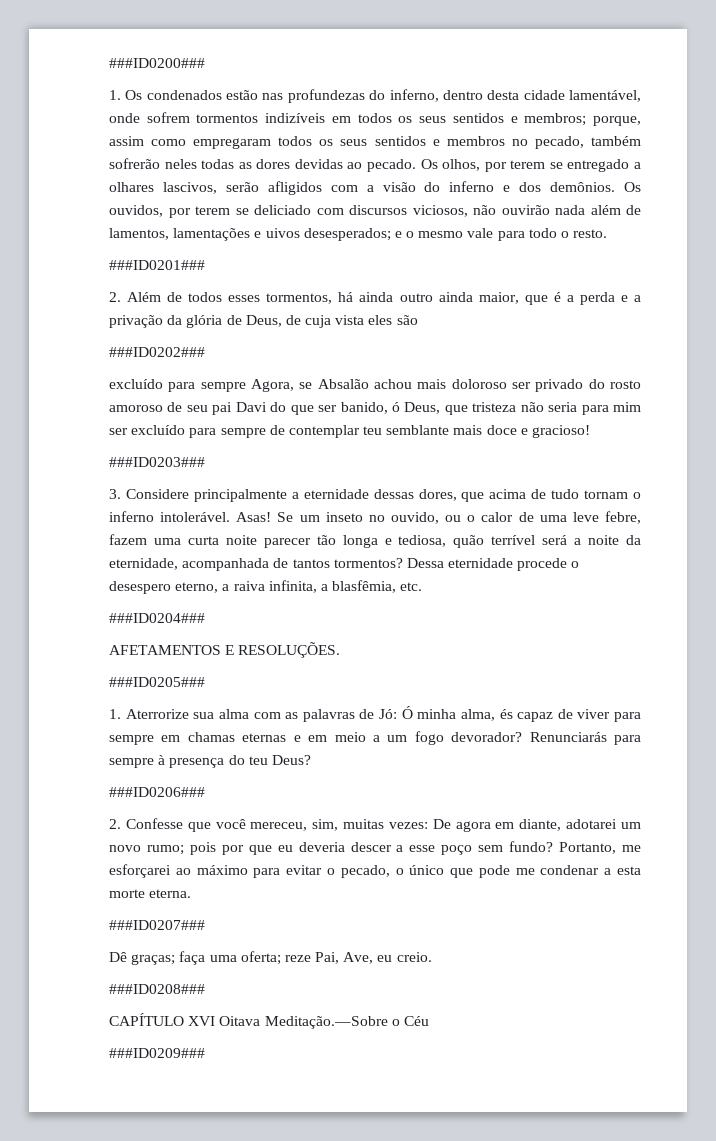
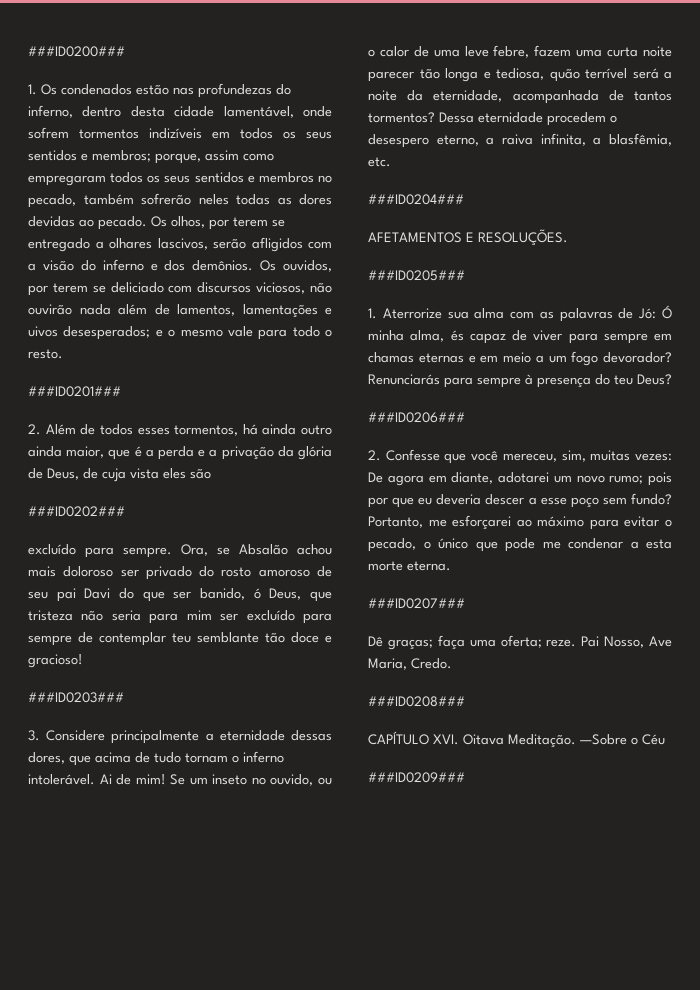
[200,379,294,392] sempre Agora, -> [123,544,208,558] sempre. Ora,
[453,425,483,435] mais -> [265,633,285,643] tão
[236,512,272,522] Asas! -> [99,774,166,785] Ai de mim!
[517,558,568,571] procede -> [547,112,606,126] procedem
[284,952,432,964] [109,984,205,994] [109,1013,388,1029] reze Pai, Ave, eu creio. // ###ID0208### // CAPÍTULO XVI Oitava Meditação.—Sobre -> [546,636,672,648] [368,658,452,670] [368,696,465,707] [368,731,627,748] reze. Pai Nosso, Ave Maria, Credo. // ###ID0208### // CAPÍTULO XVI. Oitava Meditação. —Sobre

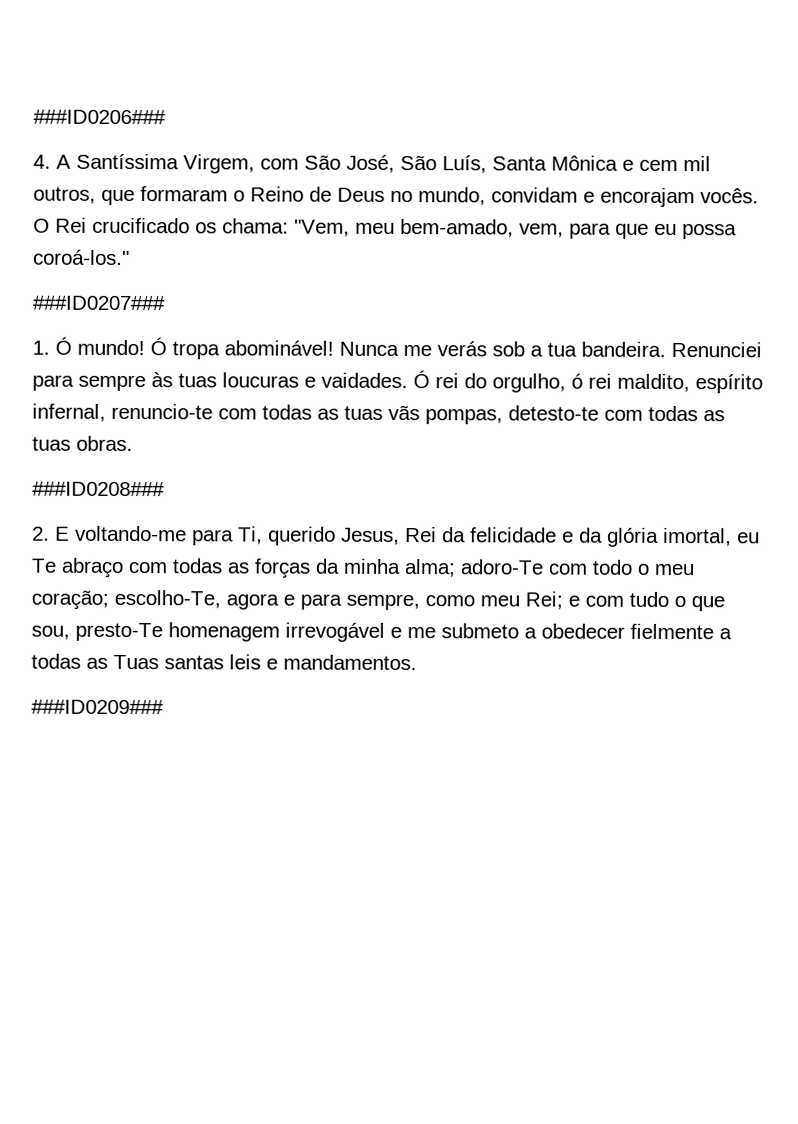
[28,46,125,57] [28,83,291,98] [28,105,332,118] [28,127,332,139] [28,150,274,164] [28,172,332,186] [28,193,332,208] [28,216,285,230] [28,237,332,252] [28,259,332,272] [28,282,332,296] [28,304,332,318] [28,326,332,340] [28,349,63,359] [28,386,121,397] [28,424,332,436] [28,446,332,460] [28,468,211,482] [28,506,125,517] [28,544,332,558] [28,566,332,580] [28,588,332,602] [28,610,332,624] [28,632,332,646] [28,654,83,668] [28,692,124,703] [28,730,332,744] [28,751,284,766] [28,774,332,786] [368,45,672,58] [368,68,672,82] [368,90,672,104] [368,112,617,126] [368,133,672,148] [368,157,391,167] [368,194,464,205] [368,229,568,246] [368,270,465,281] [368,305,672,322] [368,330,672,344] [368,351,672,366] [368,374,672,388] [368,412,465,423] [368,449,672,464] [368,472,672,486] [368,493,672,508] [368,515,672,530] [368,538,672,552] [368,561,451,571] [368,598,465,609] [368,635,672,650] [368,658,452,670] [368,696,465,707] [368,731,665,748] ###ID0200### // 1. Os condenados estão nas profundezas do inferno, dentro desta cidade lamentável, onde sofrem tormentos indizíveis em todos os seus sentidos e membros; porque, assim como empregaram todos os seus sentidos e membros no pecado, também sofrerão neles todas as dores devidas ao pecado. Os olhos, por terem se entregado a olhares lascivos, serão afligidos com a visão do inferno e dos demônios. Os ouvidos, por terem se deliciado com discursos viciosos, não ouvirão nada além de lamentos, lamentações e uivos desesperados; e o mesmo vale para todo o resto. // ###ID0201### // 2. Além de todos esses tormentos, há ainda outro ainda maior, que é a perda e a privação da glória de Deus, de cuja vista eles são // ###ID0202### // excluído para sempre. Ora, se Absalão achou mais doloroso ser privado do rosto amoroso de seu pai Davi do que ser banido, ó Deus, que tristeza não seria para mim ser excluído para sempre de contemplar teu semblante tão doce e gracioso! // ###ID0203### // 3. Considere principalmente a eternidade dessas dores, que acima de tudo tornam o inferno intolerável. Ai de mim! Se um inseto no ouvido, ou o calor de uma leve febre, fazem uma curta noite parecer tão longa e tediosa, quão terrível será a noite da eternidade, acompanhada de tantos tormentos? Dessa eternidade procedem o desespero eterno, a raiva infinita, a blasfêmia, etc. // ###ID0204### // AFETAMENTOS E RESOLUÇÕES. // ###ID0205### // 1. Aterrorize sua alma com as palavras de Jó: Ó minha alma, és capaz de viver para sempre em chamas eternas e em meio a um fogo devorador? Renunciarás para sempre à presença do teu Deus? // ###ID0206### // 2. Confesse que você mereceu, sim, muitas vezes: De agora em diante, adotarei um novo rumo; pois por que eu deveria descer a esse poço sem fundo? Portanto, me esforçarei ao máximo para evitar o pecado, o único que pode me condenar a esta morte eterna. // ###ID0207### // Dê graças; faça uma oferta; reze. Pai Nosso, Ave Maria, Credo. // ###ID0208### // CAPÍTULO XVI. Oitava Meditação. —Sobre o Céu -> [33,109,166,125] [33,153,711,174] [33,186,759,208] [33,217,737,240] [33,249,130,266] [32,295,165,311] [32,336,762,360] [32,370,763,394] [32,403,725,425] [32,435,133,452] [32,481,165,497] [32,525,760,547] [31,557,694,579] [31,589,725,612] [31,622,732,642] [31,653,417,671] ###ID0206### // 4. A Santíssima Virgem, com São José, São Luís, Santa Mônica e cem mil outros, que formaram o Reino de Deus no mundo, convidam e encorajam vocês. O Rei crucificado os chama: "Vem, meu bem-amado, vem, para que eu possa coroá-los." // ###ID0207### // 1. Ó mundo! Ó tropa abominável! Nunca me verás sob a tua bandeira. Renunciei para sempre às tuas loucuras e vaidades. Ó rei do orgulho, ó rei maldito, espírito infernal, renuncio-te com todas as tuas vãs pompas, detesto-te com todas as tuas obras. // ###ID0208### // 2. E voltando-me para Ti, querido Jesus, Rei da felicidade e da glória imortal, eu Te abraço com todas as forças da minha alma; adoro-Te com todo o meu coração; escolho-Te, agora e para sempre, como meu Rei; e com tudo o que sou, presto-Te homenagem irrevogável e me submeto a obedecer fielmente a todas as Tuas santas leis e mandamentos.

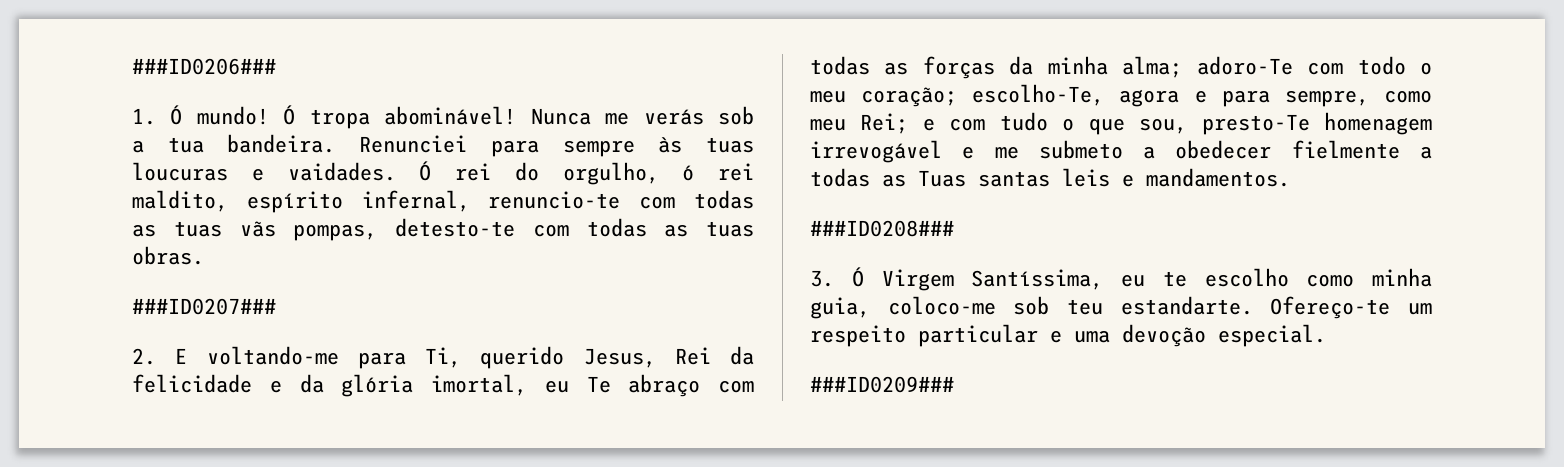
[33,153,711,174] [33,186,759,208] [33,217,737,240] [33,249,130,266] [32,295,165,311] // 4. A Santíssima Virgem, com São José, São Luís, Santa Mônica e cem mil outros, que formaram o Reino de Deus no mundo, convidam e encorajam vocês. O Rei crucificado os chama: "Vem, meu bem-amado, vem, para que eu possa coroá-los." // ###ID0207### -> (276, 66) none
[32,481,165,497] ###ID0208### -> [132,298,276,315] ###ID0207###
(417, 662) none -> [810,220,954,237] [810,267,1432,291] [810,296,1432,319] [810,324,1326,347] // ###ID0208### // 3. Ó Virgem Santíssima, eu te escolho como minha guia, coloco-me sob teu estandarte. Ofereço-te um respeito particular e uma devoção especial.

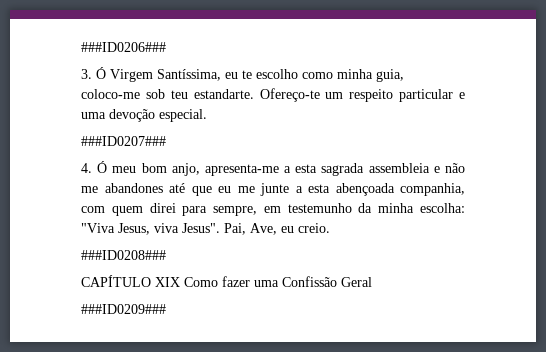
[132,105,755,129] [132,134,754,157] [132,161,754,185] [132,190,754,213] [132,218,754,241] [132,246,204,265] [132,298,276,315] [132,346,754,369] [132,374,754,397] [810,56,1432,79] [810,84,1432,107] [810,112,1432,135] [810,140,1432,163] [810,168,1290,187] [810,220,954,237] // 1. Ó mundo! Ó tropa abominável! Nunca me verás sob a tua bandeira. Renunciei para sempre às tuas loucuras e vaidades. Ó rei do orgulho, ó rei maldito, espírito infernal, renuncio-te com todas as tuas vãs pompas, detesto-te com todas as tuas obras. // ###ID0207### // 2. E voltando-me para Ti, querido Jesus, Rei da felicidade e da glória imortal, eu Te abraço com todas as forças da minha alma; adoro-Te com todo o meu coração; escolho-Te, agora e para sempre, como meu Rei; e com tudo o que sou, presto-Te homenagem irrevogável e me submeto a obedecer fielmente a todas as Tuas santas leis e mandamentos. // ###ID0208### -> (166, 47) none
(1326, 335) none -> [81,136,166,146] [81,161,466,176] [81,183,465,196] [81,203,465,216] [81,223,330,235] [81,250,166,260] [81,275,372,287] // ###ID0207### // 4. Ó meu bom anjo, apresenta-me a esta sagrada assembleia e não me abandones até que eu me junte a esta abençoada companhia, com quem direi para sempre, em testemunho da minha escolha: "Viva Jesus, viva Jesus". Pai, Ave, eu creio. // ###ID0208### // CAPÍTULO XIX Como fazer uma Confissão Geral

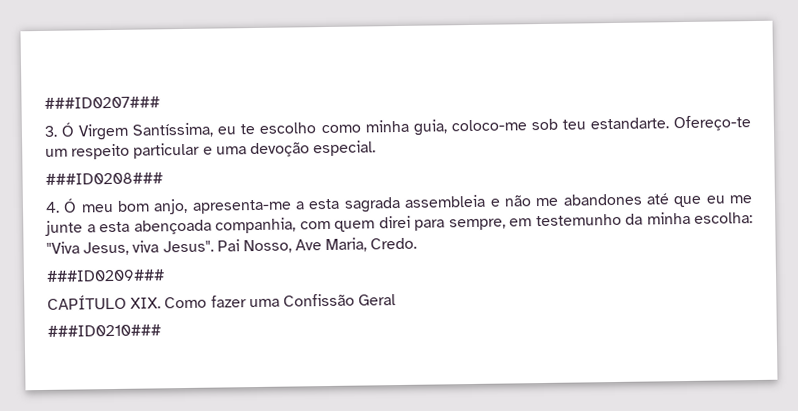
[81,42,166,52] ###ID0206### -> [44,96,160,109] ###ID0207###
[81,136,166,146] ###ID0207### -> [45,172,163,185] ###ID0208###
[224,223,330,235] [81,250,166,260] Pai, Ave, eu creio. // ###ID0208### -> [216,237,418,254] [46,269,165,282] Pai Nosso, Ave Maria, Credo. // ###ID0209###
[155,277,180,287] XIX -> [130,297,162,309] XIX.
[81,304,166,314] ###ID0209### -> [47,324,161,337] ###ID0210###

